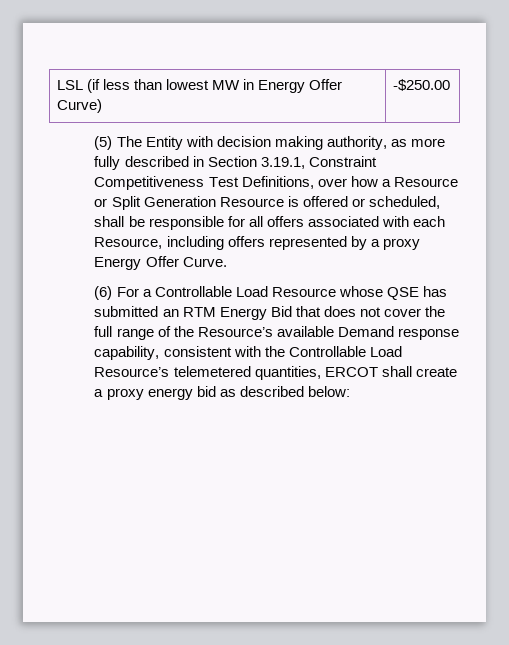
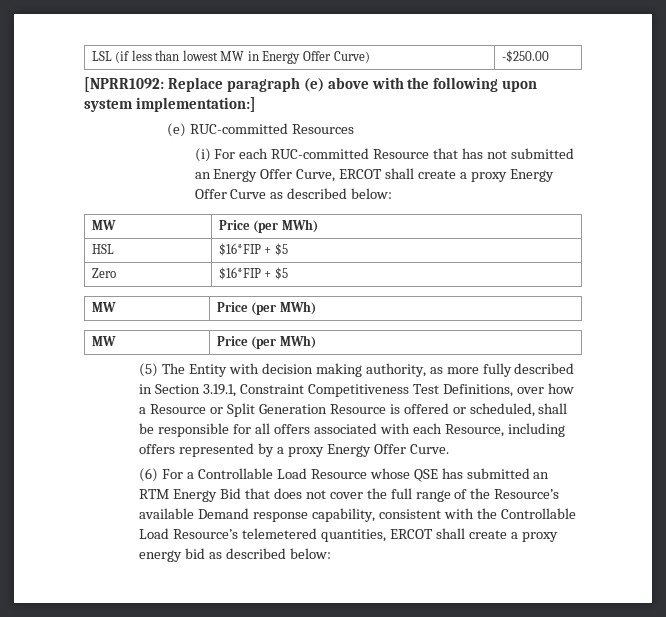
(450, 85) none -> [84,77,538,92] [84,97,256,112] [166,123,354,137] [194,148,574,162] [194,168,554,182] [194,188,393,199] [91,220,116,230] [218,219,318,233] [91,244,114,254] [218,243,288,256] [91,268,116,278] [218,267,288,280] [91,302,116,312] [216,301,316,315] [91,336,116,346] [216,335,316,349] // [NPRR1092: Replace paragraph (e) above with the following upon system implementation:] // (e) RUC-committed Resources // (i) For each RUC-committed Resource that has not submitted an Energy Offer Curve, ERCOT shall create a proxy Energy Offer Curve as described below: // MW | Price (per MWh) // HSL | $16*FIP + $5 // Zero | $16*FIP + $5 // MW | Price (per MWh) // MW | Price (per MWh)

